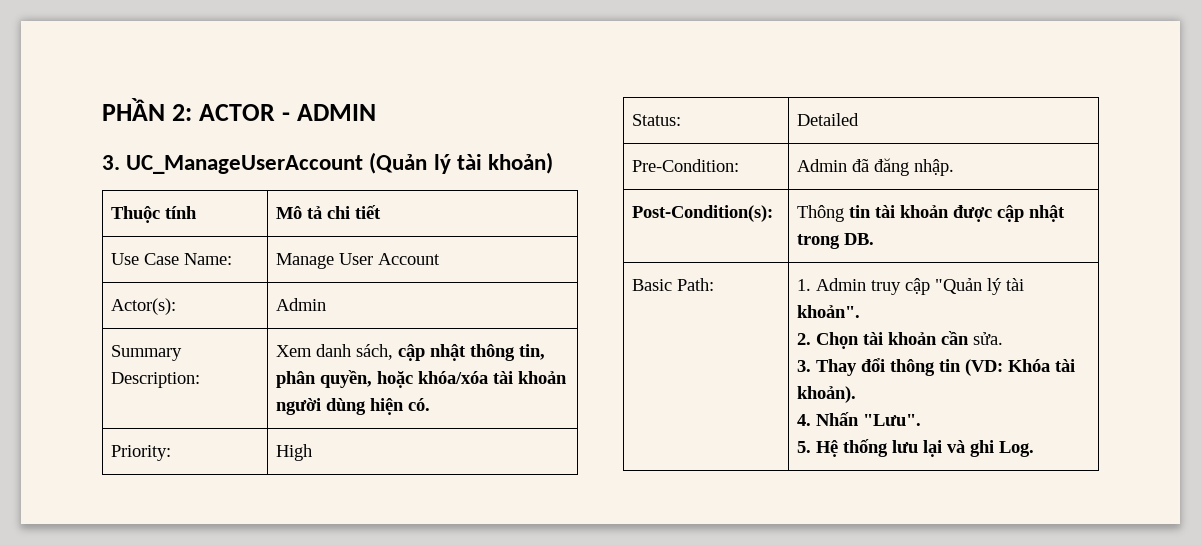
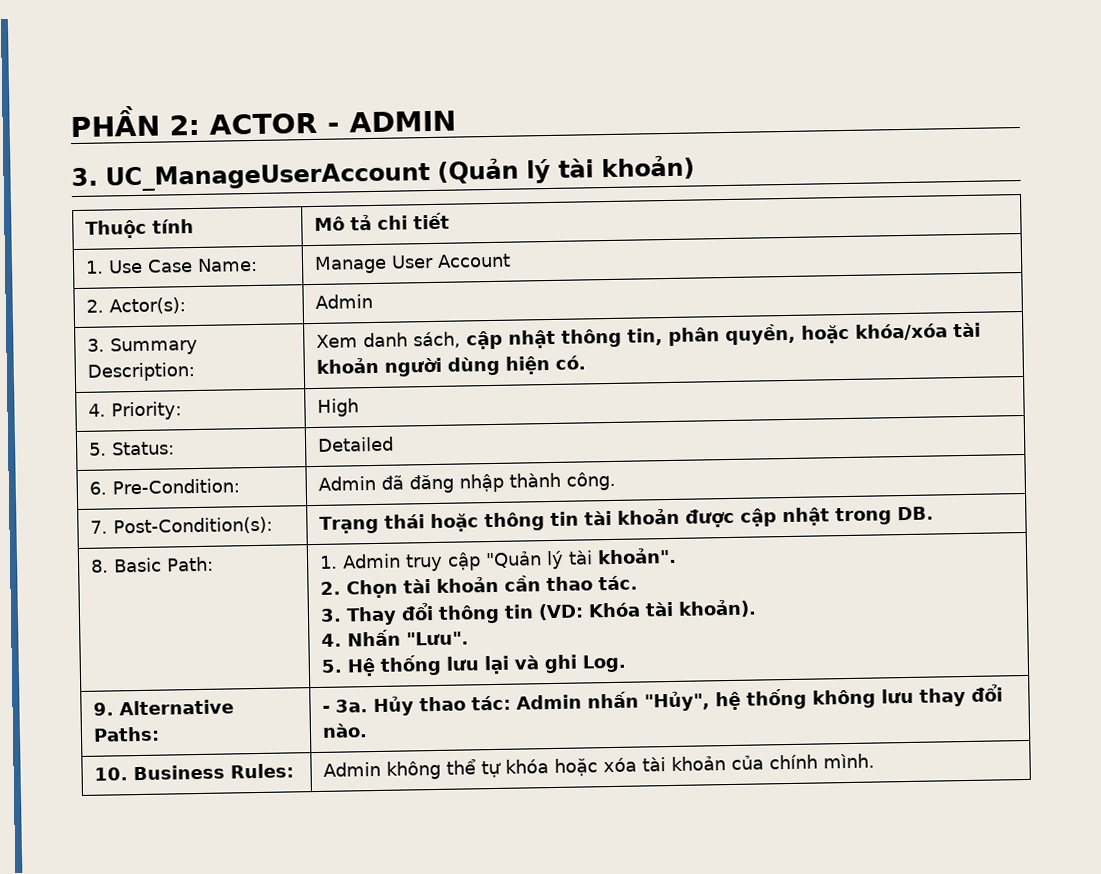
(382, 212) none -> [84,260,104,274] 1.
(441, 259) none -> [85,299,104,313] 2.
(327, 304) none -> [86,338,105,352] 3.
(431, 404) none -> [87,403,106,417] 4.
(313, 452) none -> [88,442,107,456] 5.
(860, 119) none -> [88,481,107,495] 6.
[914,159,955,176] [632,205,774,222] [797,205,845,222] nhập. // Post-Condition(s): | Thông -> [458,471,616,493] [89,516,273,536] [318,512,545,534] nhập thành công. // 7. Post-Condition(s): | Trạng thái hoặc thông
(875, 239) none -> [90,559,109,573] 8.
[973,332,1004,345] sửa. -> [545,575,638,592] thao tác.
(1035, 449) none -> [92,699,234,716] [92,726,160,742] [321,683,1003,717] [321,723,368,738] [93,763,294,781] [322,753,875,780] // 9. Alternative Paths: | - 3a. Hủy thao tác: Admin nhấn "Hủy", hệ thống không lưu thay đổi nào. // 10. Business Rules: | Admin không thể tự khóa hoặc xóa tài khoản của chính mình.

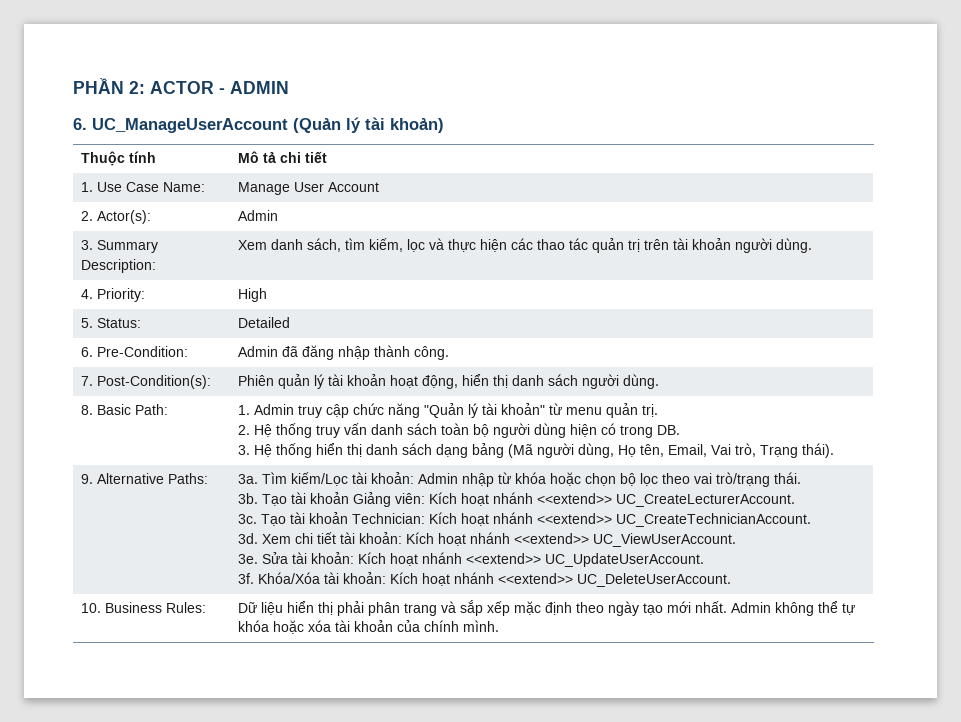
[71,167,98,187] 3. -> [73,118,87,130] 6.
[465,322,981,350] [315,355,586,377] cập nhật thông tin, phân quyền, hoặc khóa/xóa tài khoản người dùng hiện có. -> [345,238,813,253] tìm kiếm, lọc và thực hiện các thao tác quản trị trên tài khoản người dùng.
[318,506,934,534] Trạng thái hoặc thông tin tài khoản được cập nhật trong DB. -> [238,374,660,389] Phiên quản lý tài khoản hoạt động, hiển thị danh sách người dùng.
(481, 561) none -> [353,403,421,418] chức năng
[596,546,677,565] [319,575,638,599] [319,598,757,626] [320,629,469,647] [320,654,626,677] [92,699,234,716] [92,726,160,742] [321,683,1003,717] [321,723,368,738] [93,763,294,781] khoản". // 2. Chọn tài khoản cần thao tác. // 3. Thay đổi thông tin (VD: Khóa tài khoản). // 4. Nhấn "Lưu". // 5. Hệ thống lưu lại và ghi Log. // 9. Alternative Paths: | - 3a. Hủy thao tác: Admin nhấn "Hủy", hệ thống không lưu thay đổi nào. // 10. Business Rules: | -> [501,403,659,418] [238,423,681,438] [238,443,835,458] [81,473,209,484] [238,472,802,487] [238,492,796,507] [238,512,812,527] [238,532,737,547] [238,552,705,567] [238,572,732,587] [81,602,207,613] [238,600,728,616] khoản" từ menu quản trị. // 2. Hệ thống truy vấn danh sách toàn bộ người dùng hiện có trong DB. // 3. Hệ thống hiển thị danh sách dạng bảng (Mã người dùng, Họ tên, Email, Vai trò, Trạng thái). // 9. Alternative Paths: | 3a. Tìm kiếm/Lọc tài khoản: Admin nhập từ khóa hoặc chọn bộ lọc theo vai trò/trạng thái. // 3b. Tạo tài khoản Giảng viên: Kích hoạt nhánh <<extend>> UC_CreateLecturerAccount. // 3c. Tạo tài khoản Technician: Kích hoạt nhánh <<extend>> UC_CreateTechnicianAccount. // 3d. Xem chi tiết tài khoản: Kích hoạt nhánh <<extend>> UC_ViewUserAccount. // 3e. Sửa tài khoản: Kích hoạt nhánh <<extend>> UC_UpdateUserAccount. // 3f. Khóa/Xóa tài khoản: Kích hoạt nhánh <<extend>> UC_DeleteUserAccount. // 10. Business Rules: | Dữ liệu hiển thị phải phân trang và sắp xếp mặc định theo ngày tạo mới nhất.

